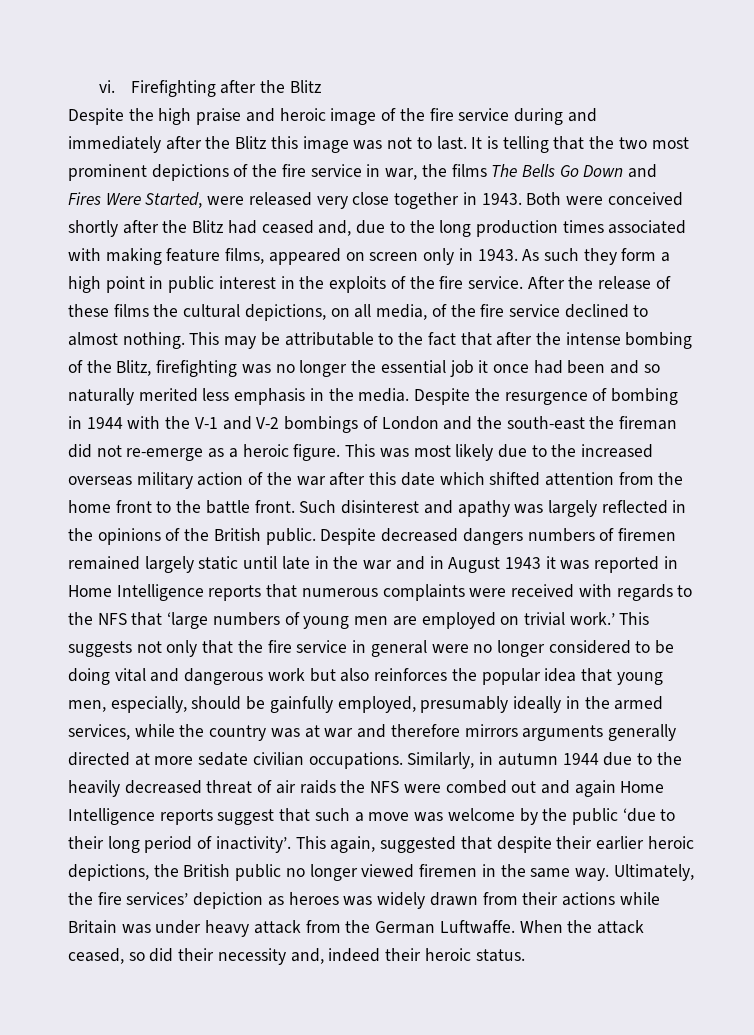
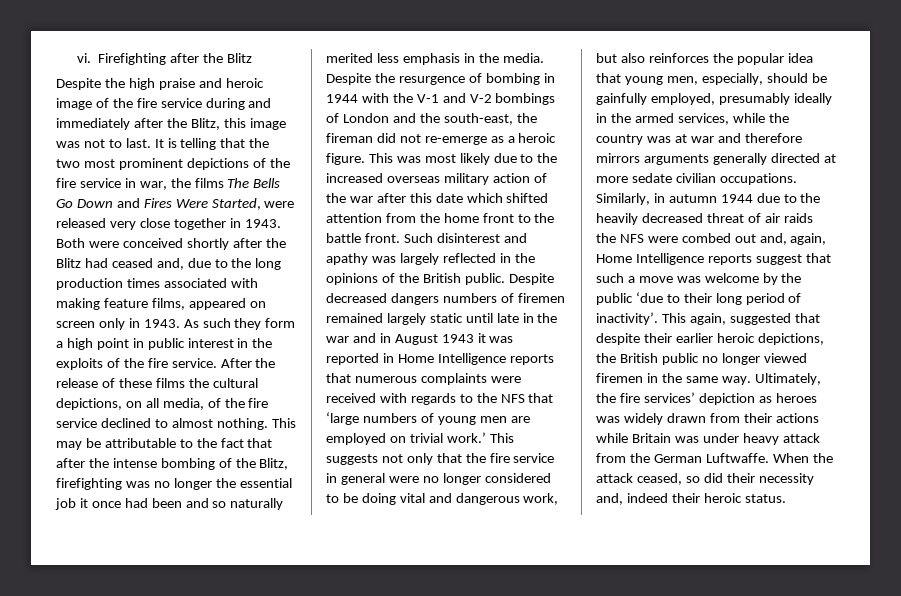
[235,136,267,149] Blitz -> [190,118,220,130] Blitz,
[506,416,585,430] south-east -> [443,113,513,125] south-east,
[267,668,305,681] work -> [523,493,559,505] work,
[540,780,616,797] and again -> [759,233,827,245] and, again,

